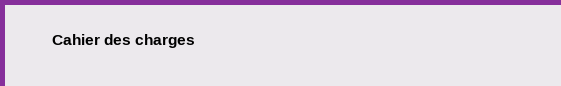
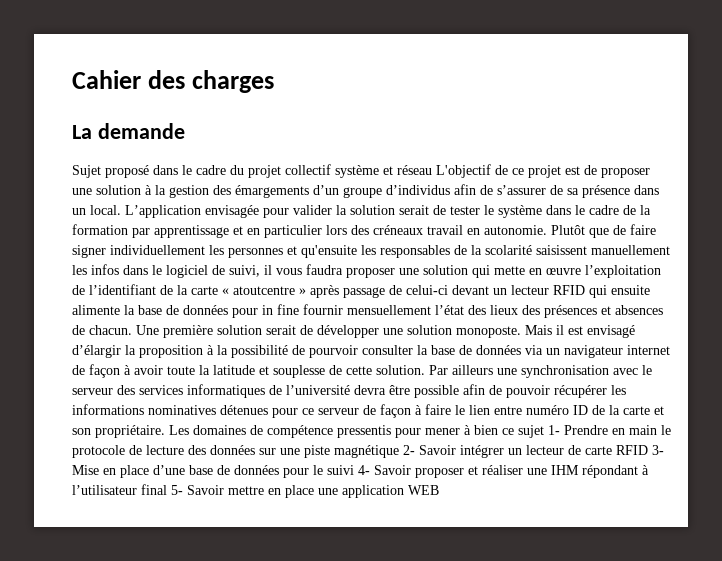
(196, 41) none -> [72,123,185,139] [72,164,650,178] [72,184,659,198] [72,205,651,218] [72,224,656,238] [72,245,670,258] [72,264,661,278] [72,284,650,298] [72,304,663,318] [72,325,635,338] [72,345,670,358] [72,364,652,378] [72,384,626,398] [72,404,664,418] [72,425,671,438] [72,445,664,458] [72,465,649,478] [72,484,439,498] // La demande // Sujet proposé dans le cadre du projet collectif système et réseau L'objectif de ce projet est de proposer une solution à la gestion des émargements d’un groupe d’individus afin de s’assurer de sa présence dans un local. L’application envisagée pour valider la solution serait de tester le système dans le cadre de la formation par apprentissage et en particulier lors des créneaux travail en autonomie. Plutôt que de faire signer individuellement les personnes et qu'ensuite les responsables de la scolarité saisissent manuellement les infos dans le logiciel de suivi, il vous faudra proposer une solution qui mette en œuvre l’exploitation de l’identifiant de la carte « atoutcentre » après passage de celui-ci devant un lecteur RFID qui ensuite alimente la base de données pour in fine fournir mensuellement l’état des lieux des présences et absences de chacun. Une première solution serait de développer une solution monoposte. Mais il est envisagé d’élargir la proposition à la possibilité de pourvoir consulter la base de données via un navigateur internet de façon à avoir toute la latitude et souplesse de cette solution. Par ailleurs une synchronisation avec le serveur des services informatiques de l’université devra être possible afin de pouvoir récupérer les informations nominatives détenues pour ce serveur de façon à faire le lien entre numéro ID de la carte et son propriétaire. Les domaines de compétence pressentis pour mener à bien ce sujet 1- Prendre en main le protocole de lecture des données sur une piste magnétique 2- Savoir intégrer un lecteur de carte RFID 3- Mise en place d’une base de données pour le suivi 4- Savoir proposer et réaliser une IHM répondant à l’utilisateur final 5- Savoir mettre en place une application WEB

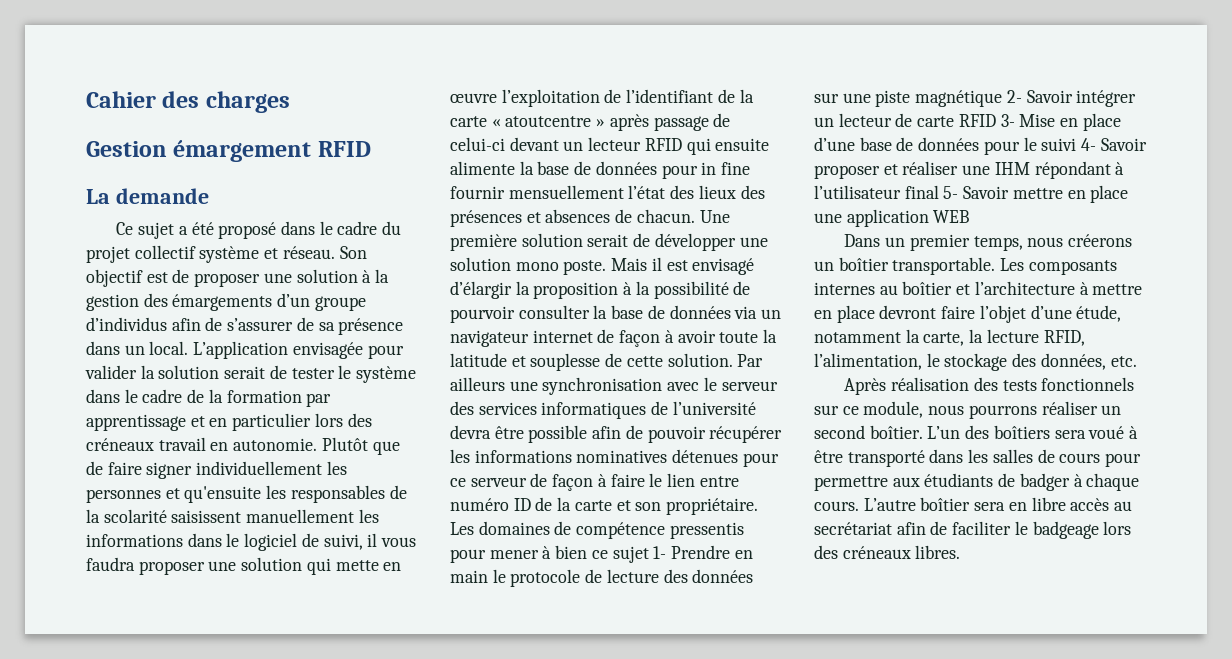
(274, 81) none -> [86,140,371,162] // Gestion émargement RFID
[72,165,101,178] Sujet -> [116,222,214,239] Ce sujet a été
[397,164,561,178] réseau L'objectif de ce projet -> [282,246,367,259] [86,269,143,287] réseau. Son objectif
[91,264,119,275] infos -> [86,534,183,547] informations
[456,326,521,338] monoposte. -> [515,260,607,275] mono poste.
(439, 490) none -> [844,234,1133,251] [814,257,1117,275] [814,281,1143,295] [814,305,1122,323] [814,329,1085,346] [814,353,1137,371] [844,377,1135,395] [814,401,1122,419] [814,425,1139,439] [814,449,1142,467] [814,473,1140,491] [814,497,1133,511] [814,521,1132,539] [814,545,961,559] // Dans un premier temps, nous créerons un boîtier transportable. Les composants internes au boîtier et l’architecture à mettre en place devront faire l’objet d’une étude, notamment la carte, la lecture RFID, l’alimentation, le stockage des données, etc. // Après réalisation des tests fonctionnels sur ce module, nous pourrons réaliser un second boîtier. L’un des boîtiers sera voué à être transporté dans les salles de cours pour permettre aux étudiants de badger à chaque cours. L’autre boîtier sera en libre accès au secrétariat afin de faciliter le badgeage lors des créneaux libres.

